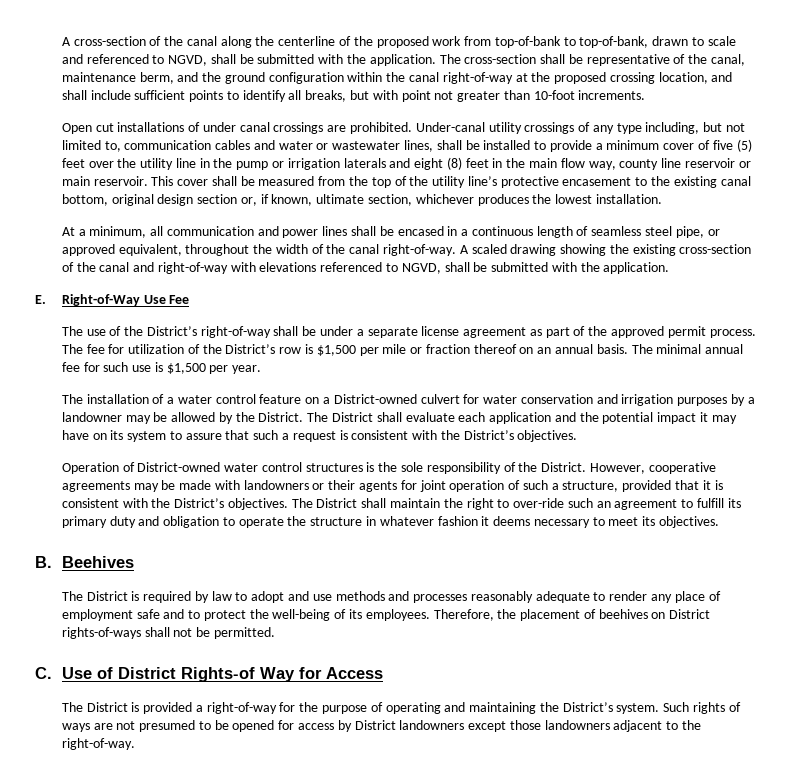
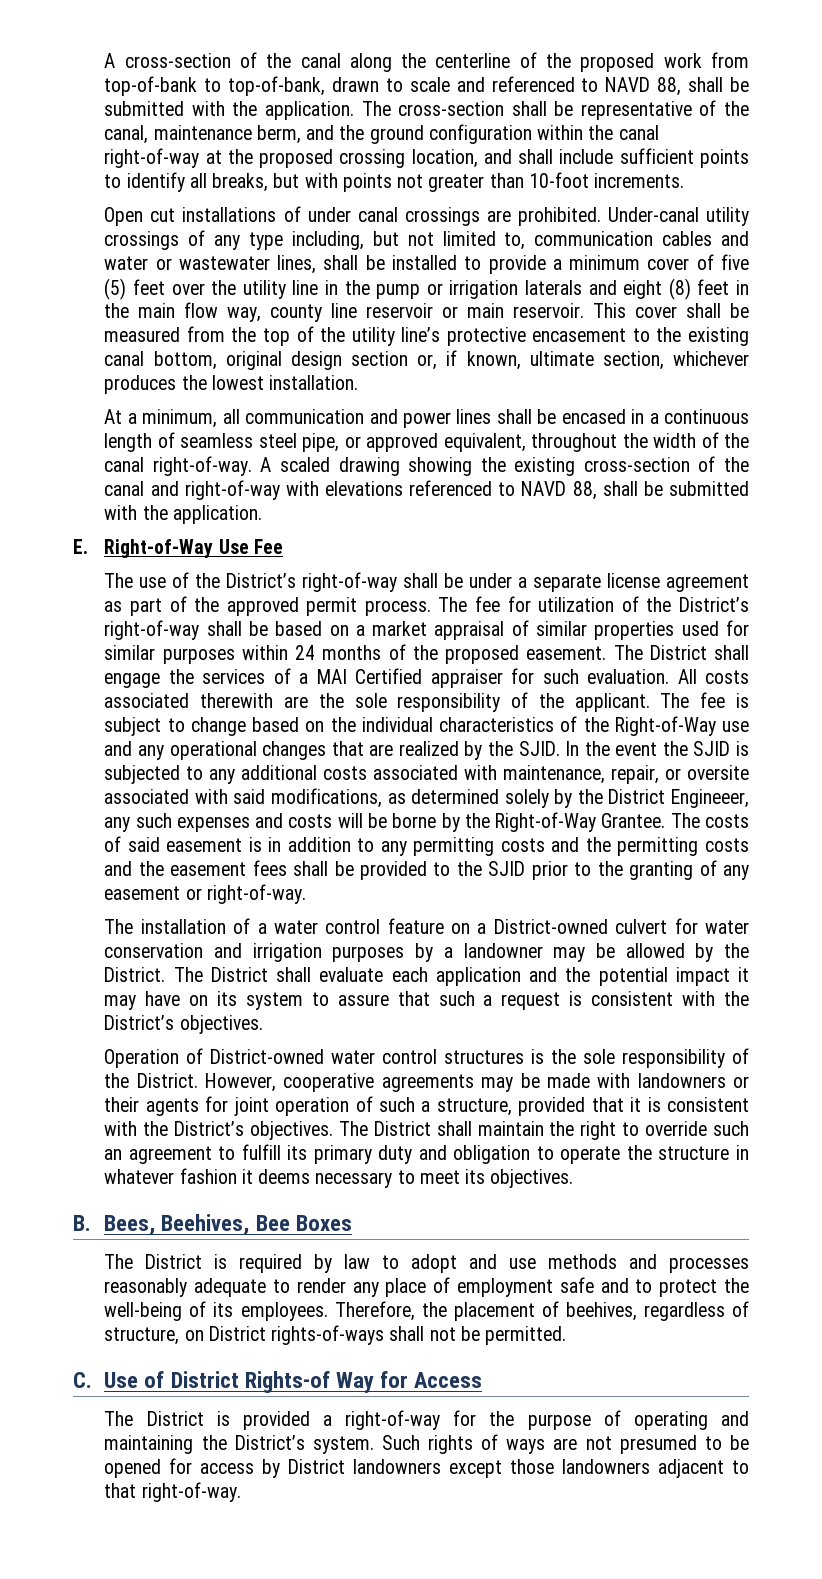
[168,55,208,66] NGVD, -> [605,77,682,96] NAVD 88,
[401,90,431,102] point -> [342,173,392,192] points
[401,263,441,274] NGVD, -> [521,481,597,500] NAVD 88,
[279,344,744,356] [61,362,262,374] row is $1,500 per mile or fraction thereof on an annual basis. The minimal annual fee for such use is $1,500 per year. -> [104,620,750,640] [104,644,750,664] [104,668,749,688] [104,692,750,712] [104,716,750,736] [104,741,750,760] [104,765,750,784] [104,788,750,808] [104,812,749,832] [104,836,750,856] [104,860,749,880] [104,884,306,904] right-of-way shall be based on a market appraisal of similar properties used for similar purposes within 24 months of the proposed easement. The District shall engage the services of a MAI Certified appraiser for such evaluation. All costs associated therewith are the sole responsibility of the applicant. The fee is subject to change based on the individual characteristics of the Right-of-Way use and any operational changes that are realized by the SJID. In the event the SJID is subjected to any additional costs associated with maintenance, repair, or oversite associated with said modifications, as determined solely by the District Engineeer, any such expenses and costs will be borne by the Right-of-Way Grantee. The costs of said easement is in addition to any permitting costs and the permitting costs and the easement fees shall be provided to the SJID prior to the granting of any easement or right-of-way.
[513,498,565,508] over-ride -> [645,1121,708,1136] override
[61,556,134,568] Beehives -> [104,1214,352,1235] Bees, Beehives, Bee Boxes
[598,609,648,619] beehives -> [565,1301,750,1321] [104,1327,180,1345] beehives, regardless of structure,
[682,720,702,730] the -> [104,1483,137,1498] that

